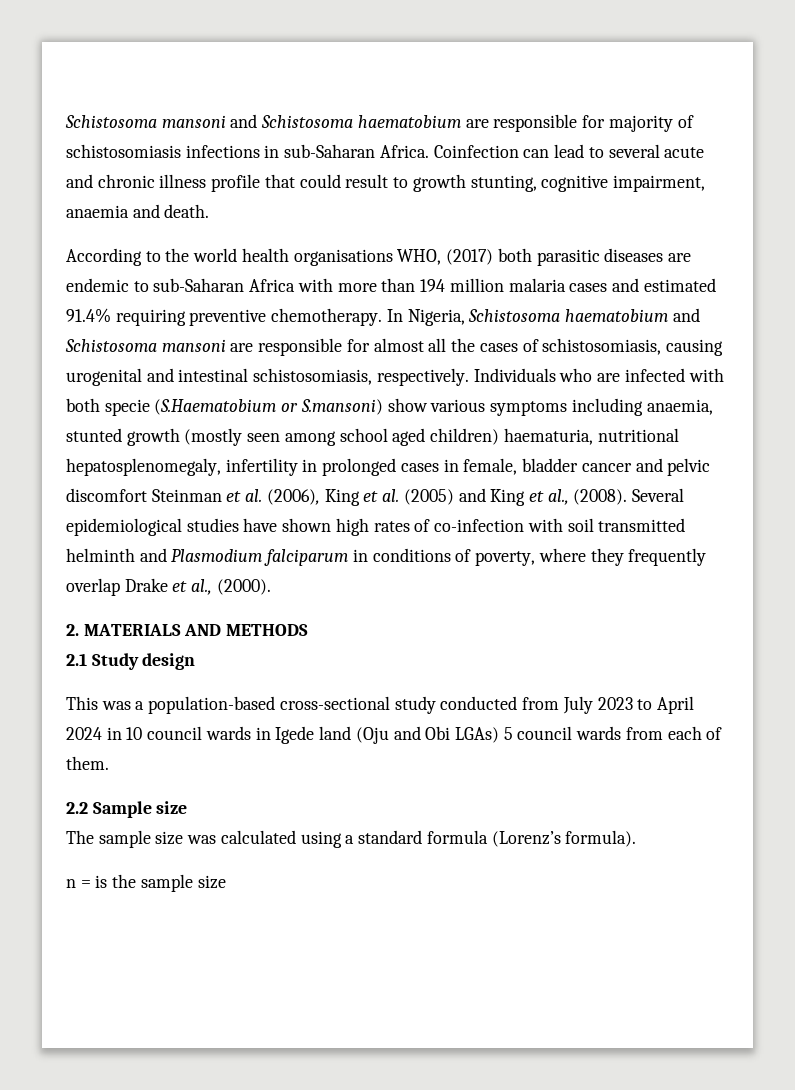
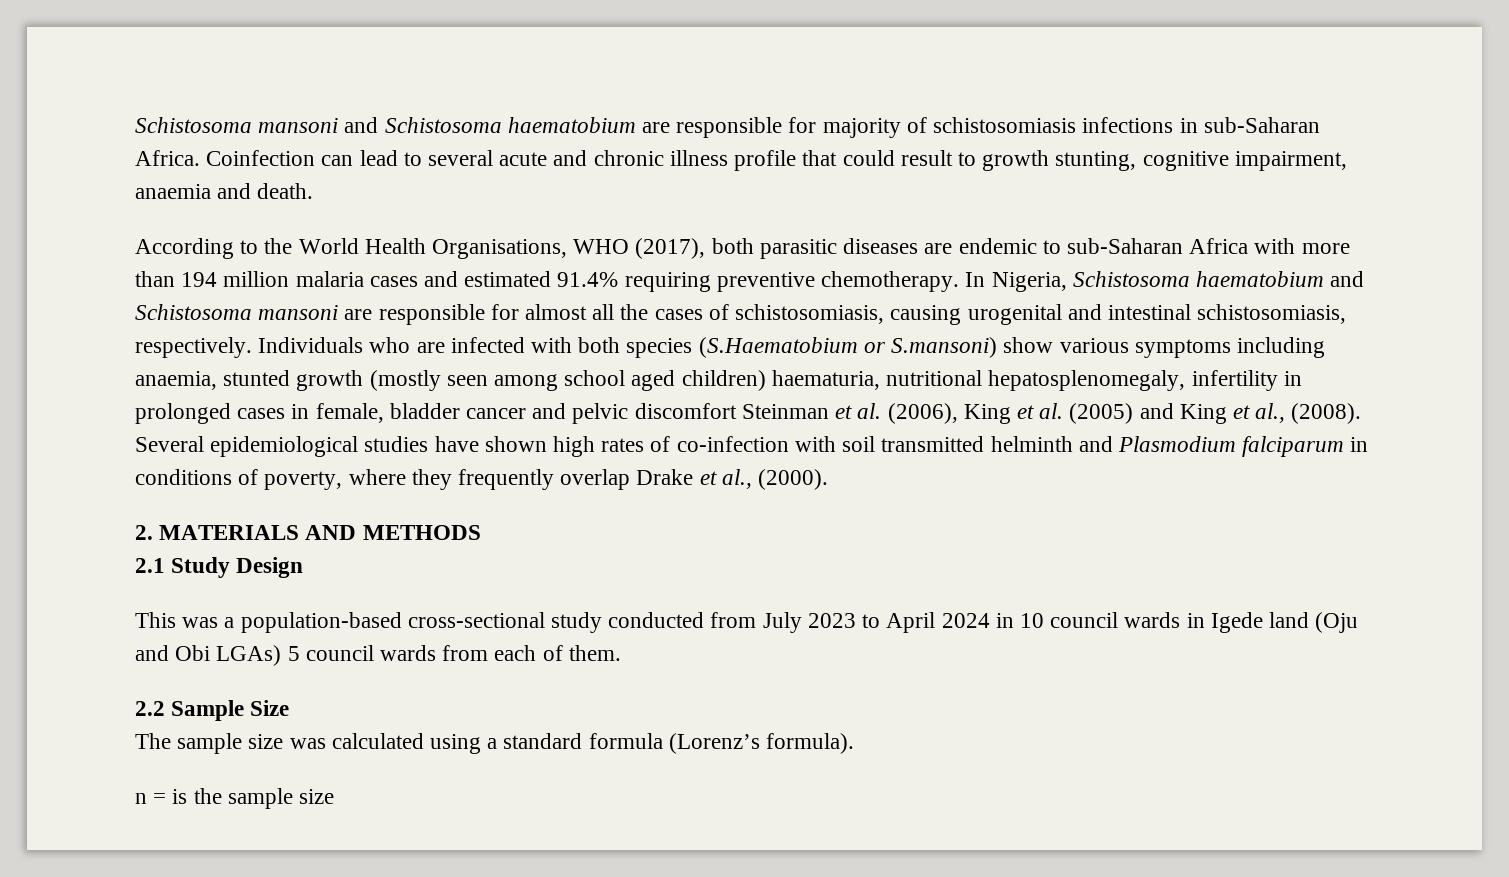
[193,248,494,266] world health organisations WHO, (2017) -> [298,238,706,259] World Health Organisations, WHO (2017),
[104,399,150,416] specie -> [626,338,693,358] species
[142,653,196,670] design -> [236,557,304,578] Design
[156,801,188,814] size -> [250,700,290,716] Size

